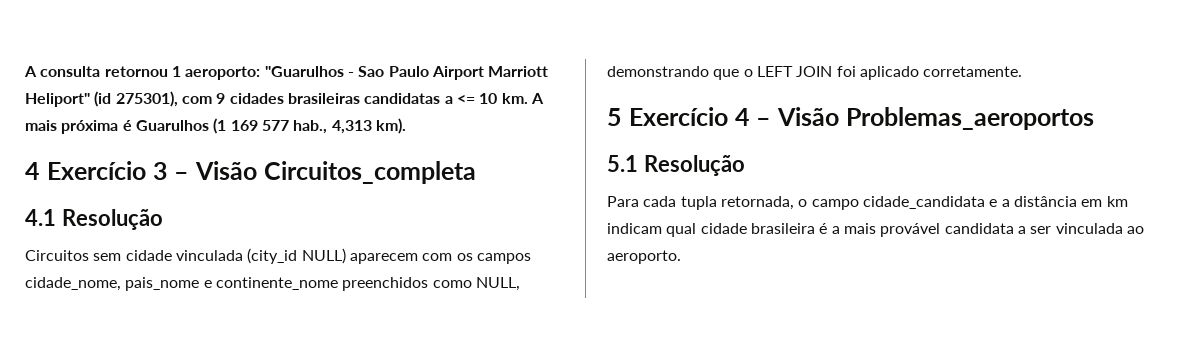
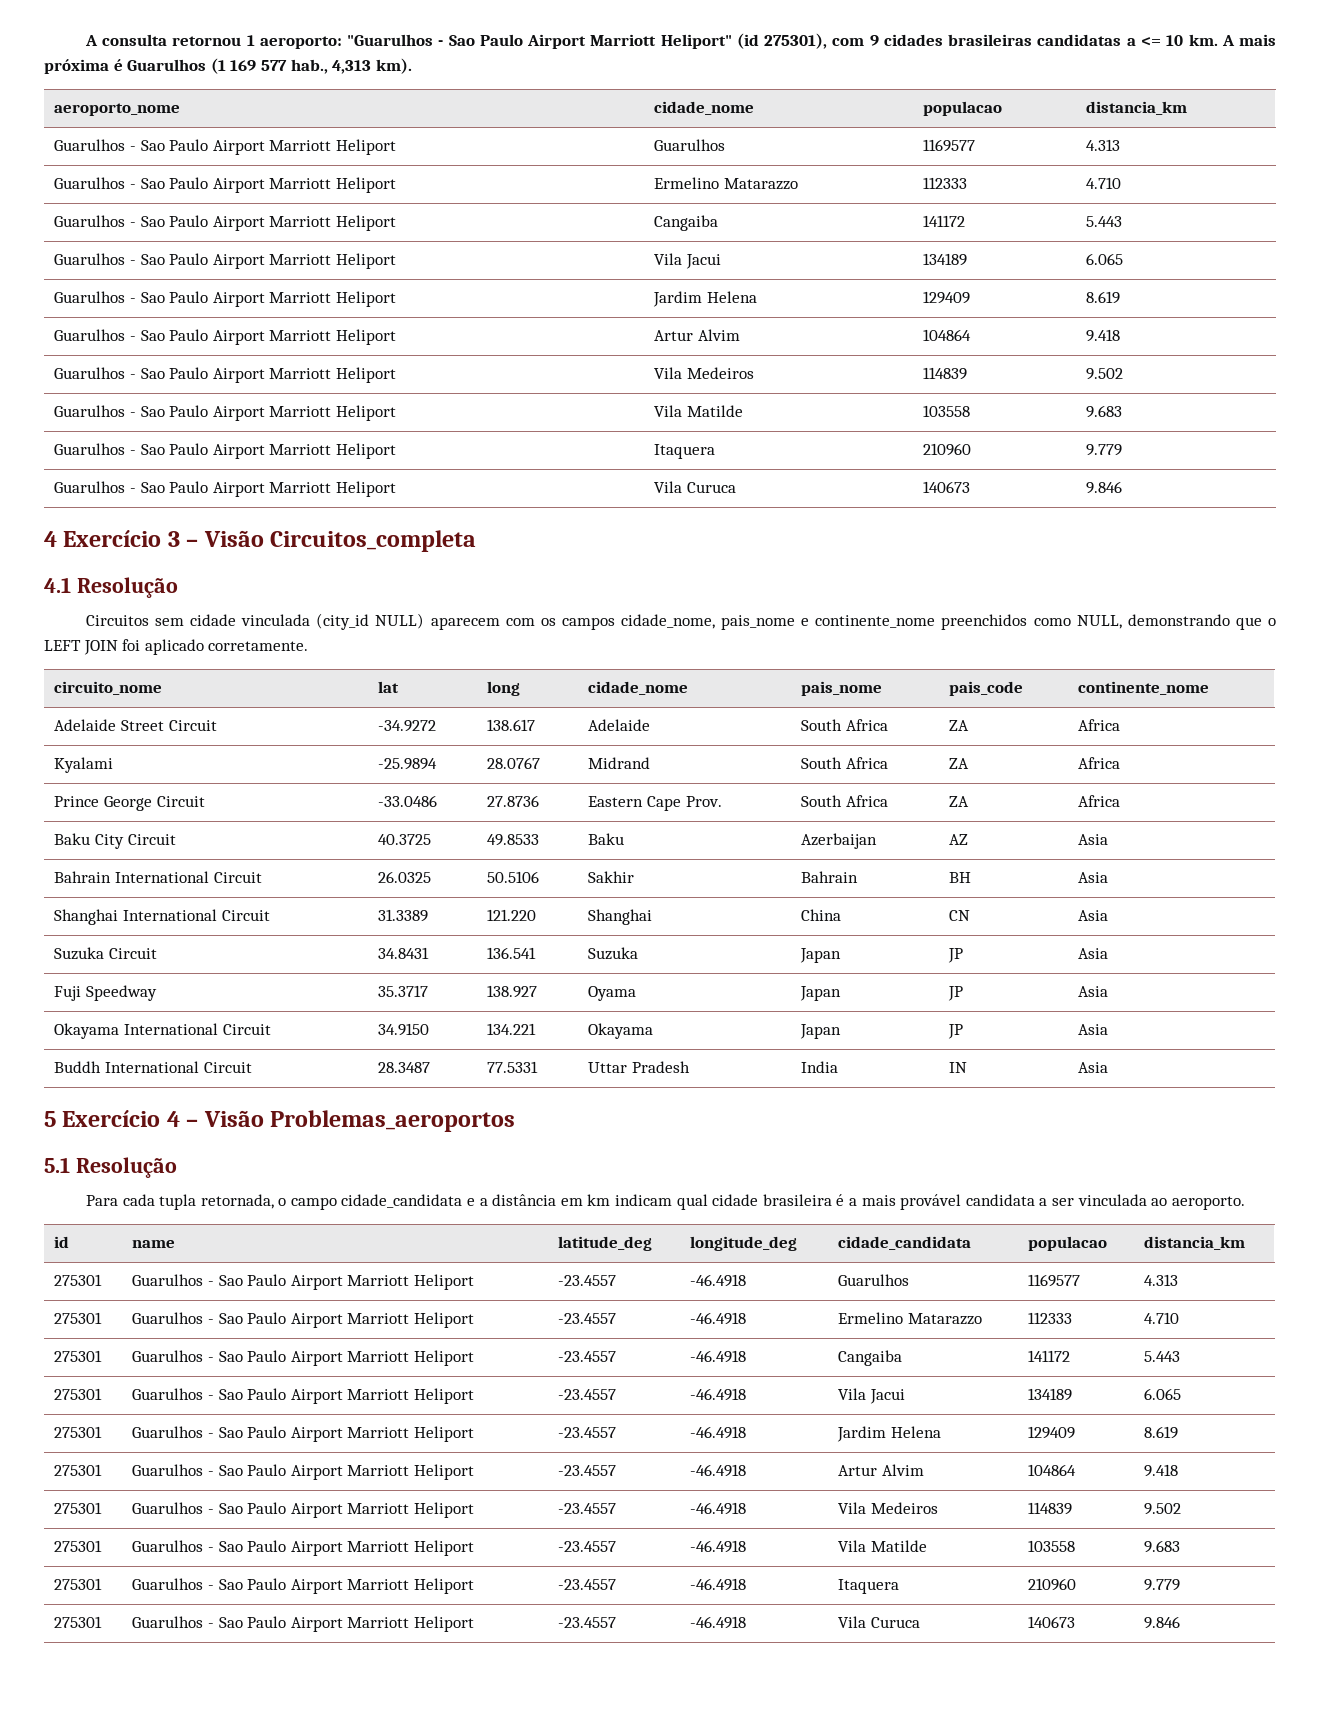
(406, 126) none -> [54,103,181,116] [654,101,755,115] [923,101,1003,116] [1086,101,1188,115] [54,139,396,155] [654,139,726,151] [923,139,976,152] [1086,139,1121,151] [54,177,396,193] [654,177,799,190] [923,177,968,189] [1086,177,1122,189] [54,215,396,231] [654,215,719,231] [923,215,966,227] [1086,216,1123,227] [54,253,396,269] [654,253,722,269] [923,253,968,266] [1086,253,1124,265] [54,291,396,307] [653,291,758,307] [923,291,971,304] [1086,291,1121,304] [54,329,396,345] [654,329,741,341] [923,329,972,341] [1086,329,1121,342] [54,367,396,383] [654,367,755,379] [923,367,968,380] [1086,368,1124,380] [54,405,396,421] [654,405,744,417] [923,405,971,417] [1086,405,1123,418] [54,443,396,459] [654,444,716,459] [923,443,972,456] [1086,444,1123,456] [54,481,396,497] [654,481,737,493] [923,481,971,493] [1086,481,1123,494] // aeroporto_nome | cidade_nome | populacao | distancia_km // Guarulhos - Sao Paulo Airport Marriott Heliport | Guarulhos | 1169577 | 4.313 // Guarulhos - Sao Paulo Airport Marriott Heliport | Ermelino Matarazzo | 112333 | 4.710 // Guarulhos - Sao Paulo Airport Marriott Heliport | Cangaiba | 141172 | 5.443 // Guarulhos - Sao Paulo Airport Marriott Heliport | Vila Jacui | 134189 | 6.065 // Guarulhos - Sao Paulo Airport Marriott Heliport | Jardim Helena | 129409 | 8.619 // Guarulhos - Sao Paulo Airport Marriott Heliport | Artur Alvim | 104864 | 9.418 // Guarulhos - Sao Paulo Airport Marriott Heliport | Vila Medeiros | 114839 | 9.502 // Guarulhos - Sao Paulo Airport Marriott Heliport | Vila Matilde | 103558 | 9.683 // Guarulhos - Sao Paulo Airport Marriott Heliport | Itaquera | 210960 | 9.779 // Guarulhos - Sao Paulo Airport Marriott Heliport | Vila Curuca | 140673 | 9.846
(1023, 71) none -> [54,681,163,695] [378,681,400,693] [487,681,521,696] [588,681,689,695] [801,681,883,696] [949,681,1024,696] [1078,681,1210,695] [54,719,217,731] [378,720,437,732] [487,719,536,731] [588,719,651,731] [801,719,889,731] [949,720,970,731] [1078,719,1121,731] [54,757,114,773] [378,758,438,770] [487,757,541,769] [588,757,651,769] [801,757,889,769] [949,758,970,769] [1078,757,1121,769] [54,796,205,811] [378,795,438,807] [487,795,540,807] [588,796,722,811] [801,795,889,807] [949,796,970,807] [1078,795,1121,807] [54,833,176,849] [378,834,432,845] [487,834,540,846] [588,833,625,845] [801,833,878,849] [949,834,969,845] [1078,834,1109,845] [54,871,262,883] [378,871,432,883] [487,871,540,883] [588,871,635,883] [801,871,859,883] [949,872,972,883] [1078,872,1109,883] [54,909,270,925] [378,909,429,922] [487,909,537,921] [588,909,653,925] [801,909,842,921] [949,910,971,921] [1078,910,1109,921] [54,947,158,960] [378,947,430,959] [487,947,537,959] [588,947,639,960] [800,948,842,963] [948,948,964,963] [1078,948,1109,959] [54,985,158,1001] [378,985,429,997] [487,985,538,998] [588,986,637,1001] [800,986,842,1001] [948,986,964,1001] [1078,986,1109,997] [54,1023,271,1039] [378,1023,430,1036] [487,1023,537,1035] [588,1023,654,1039] [800,1024,842,1039] [948,1024,964,1039] [1078,1024,1109,1035] [54,1061,252,1073] [378,1062,431,1073] [487,1061,539,1073] [588,1061,691,1073] [801,1061,839,1073] [949,1062,968,1073] [1078,1062,1109,1073] // circuito_nome | lat | long | cidade_nome | pais_nome | pais_code | continente_nome // Adelaide Street Circuit | -34.9272 | 138.617 | Adelaide | South Africa | ZA | Africa // Kyalami | -25.9894 | 28.0767 | Midrand | South Africa | ZA | Africa // Prince George Circuit | -33.0486 | 27.8736 | Eastern Cape Prov. | South Africa | ZA | Africa // Baku City Circuit | 40.3725 | 49.8533 | Baku | Azerbaijan | AZ | Asia // Bahrain International Circuit | 26.0325 | 50.5106 | Sakhir | Bahrain | BH | Asia // Shanghai International Circuit | 31.3389 | 121.220 | Shanghai | China | CN | Asia // Suzuka Circuit | 34.8431 | 136.541 | Suzuka | Japan | JP | Asia // Fuji Speedway | 35.3717 | 138.927 | Oyama | Japan | JP | Asia // Okayama International Circuit | 34.9150 | 134.221 | Okayama | Japan | JP | Asia // Buddh International Circuit | 28.3487 | 77.5331 | Uttar Pradesh | India | IN | Asia
(681, 257) none -> [54,1236,70,1248] [132,1240,176,1248] [558,1236,653,1251] [690,1236,798,1251] [838,1236,972,1250] [1028,1236,1108,1251] [1144,1236,1246,1250] [54,1274,103,1286] [132,1274,474,1290] [558,1275,617,1286] [690,1274,747,1287] [838,1274,910,1286] [1028,1274,1081,1287] [1144,1274,1179,1286] [54,1312,103,1324] [132,1312,474,1328] [558,1313,617,1324] [690,1312,747,1325] [838,1312,983,1325] [1028,1312,1073,1324] [1144,1312,1180,1324] [54,1350,103,1362] [132,1350,474,1366] [558,1351,617,1362] [690,1350,747,1363] [838,1350,903,1366] [1028,1350,1071,1362] [1144,1351,1181,1362] [54,1388,103,1400] [132,1388,474,1404] [558,1389,617,1400] [690,1388,747,1401] [838,1388,906,1404] [1028,1388,1073,1401] [1144,1388,1182,1400] [54,1426,103,1438] [132,1426,474,1442] [558,1427,617,1438] [690,1426,747,1439] [837,1426,942,1442] [1028,1426,1076,1439] [1144,1426,1179,1439] [54,1464,103,1476] [132,1464,474,1480] [558,1465,617,1476] [690,1464,747,1477] [838,1464,925,1476] [1028,1464,1077,1476] [1144,1464,1179,1477] [54,1502,103,1514] [132,1502,474,1518] [558,1503,617,1514] [690,1502,747,1515] [838,1502,939,1514] [1028,1502,1073,1515] [1144,1503,1182,1515] [54,1540,103,1552] [132,1540,474,1556] [558,1541,617,1552] [690,1540,747,1553] [838,1540,928,1552] [1028,1540,1076,1552] [1144,1540,1181,1553] [54,1578,103,1590] [132,1578,474,1594] [558,1579,617,1590] [690,1578,747,1591] [838,1579,900,1594] [1028,1578,1077,1591] [1144,1579,1181,1591] [54,1616,103,1628] [132,1616,474,1632] [558,1617,617,1628] [690,1616,747,1629] [838,1616,921,1628] [1028,1616,1076,1628] [1144,1616,1181,1629] // id | name | latitude_deg | longitude_deg | cidade_candidata | populacao | distancia_km // 275301 | Guarulhos - Sao Paulo Airport Marriott Heliport | -23.4557 | -46.4918 | Guarulhos | 1169577 | 4.313 // 275301 | Guarulhos - Sao Paulo Airport Marriott Heliport | -23.4557 | -46.4918 | Ermelino Matarazzo | 112333 | 4.710 // 275301 | Guarulhos - Sao Paulo Airport Marriott Heliport | -23.4557 | -46.4918 | Cangaiba | 141172 | 5.443 // 275301 | Guarulhos - Sao Paulo Airport Marriott Heliport | -23.4557 | -46.4918 | Vila Jacui | 134189 | 6.065 // 275301 | Guarulhos - Sao Paulo Airport Marriott Heliport | -23.4557 | -46.4918 | Jardim Helena | 129409 | 8.619 // 275301 | Guarulhos - Sao Paulo Airport Marriott Heliport | -23.4557 | -46.4918 | Artur Alvim | 104864 | 9.418 // 275301 | Guarulhos - Sao Paulo Airport Marriott Heliport | -23.4557 | -46.4918 | Vila Medeiros | 114839 | 9.502 // 275301 | Guarulhos - Sao Paulo Airport Marriott Heliport | -23.4557 | -46.4918 | Vila Matilde | 103558 | 9.683 // 275301 | Guarulhos - Sao Paulo Airport Marriott Heliport | -23.4557 | -46.4918 | Itaquera | 210960 | 9.779 // 275301 | Guarulhos - Sao Paulo Airport Marriott Heliport | -23.4557 | -46.4918 | Vila Curuca | 140673 | 9.846

